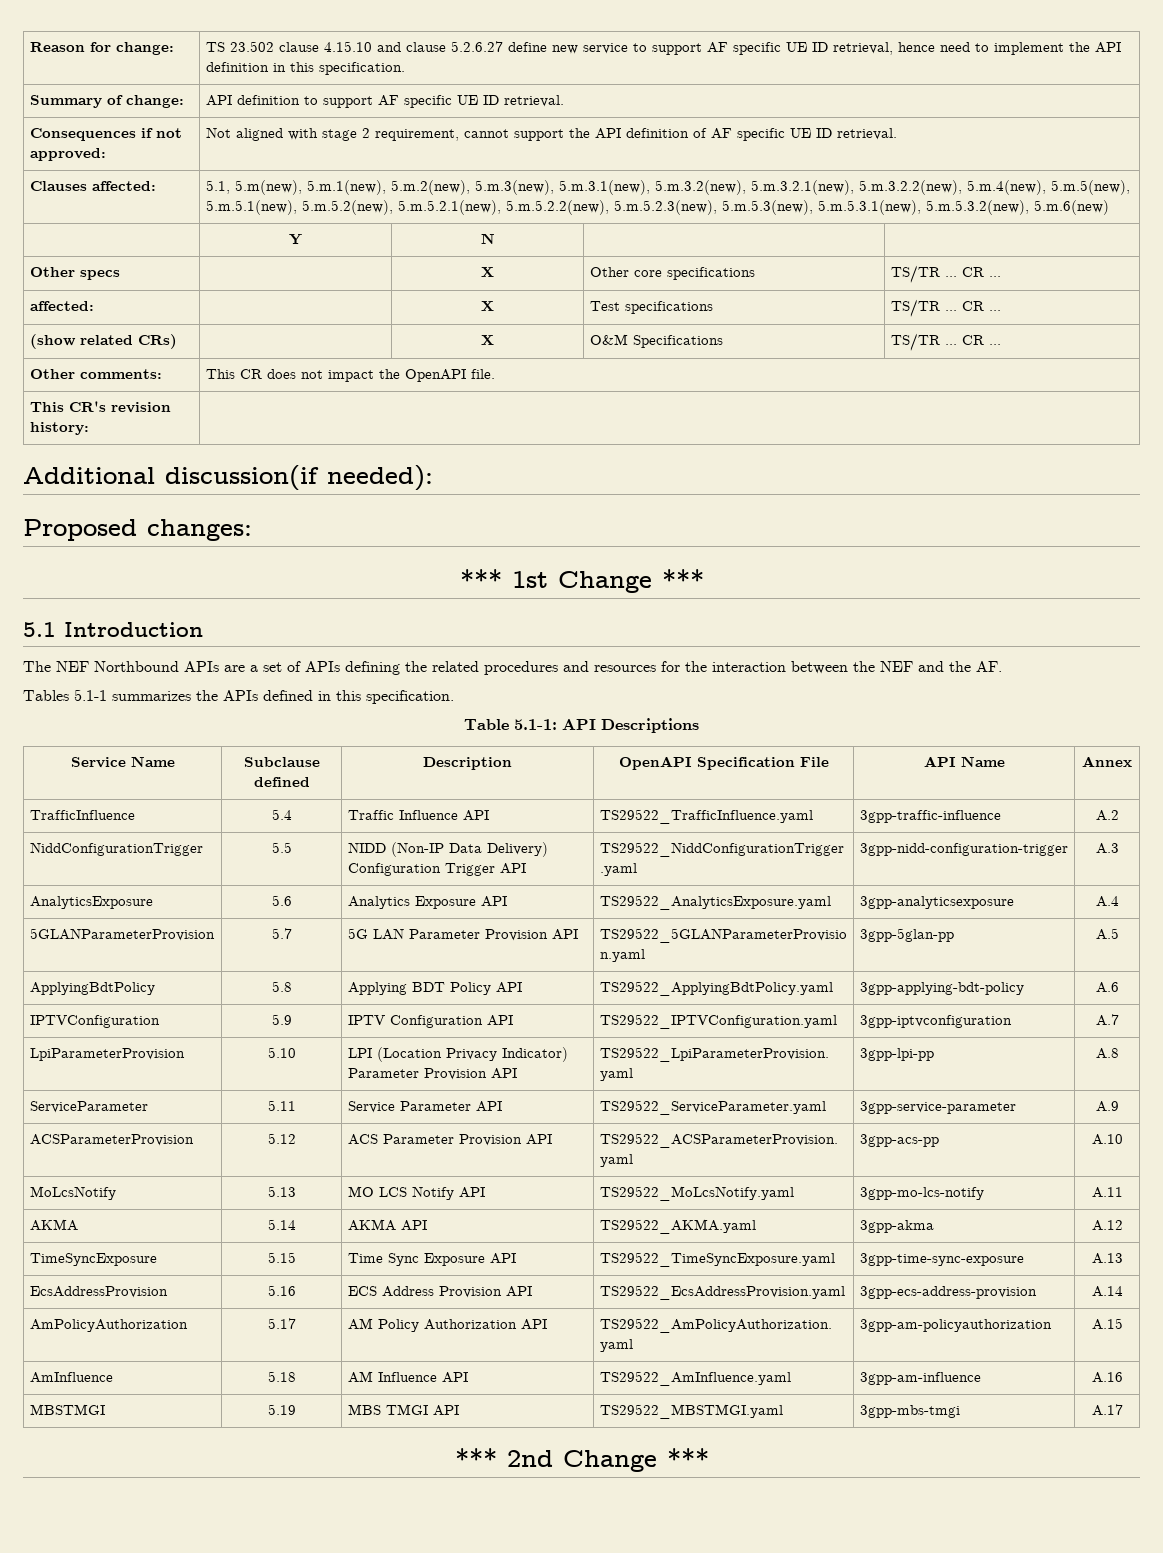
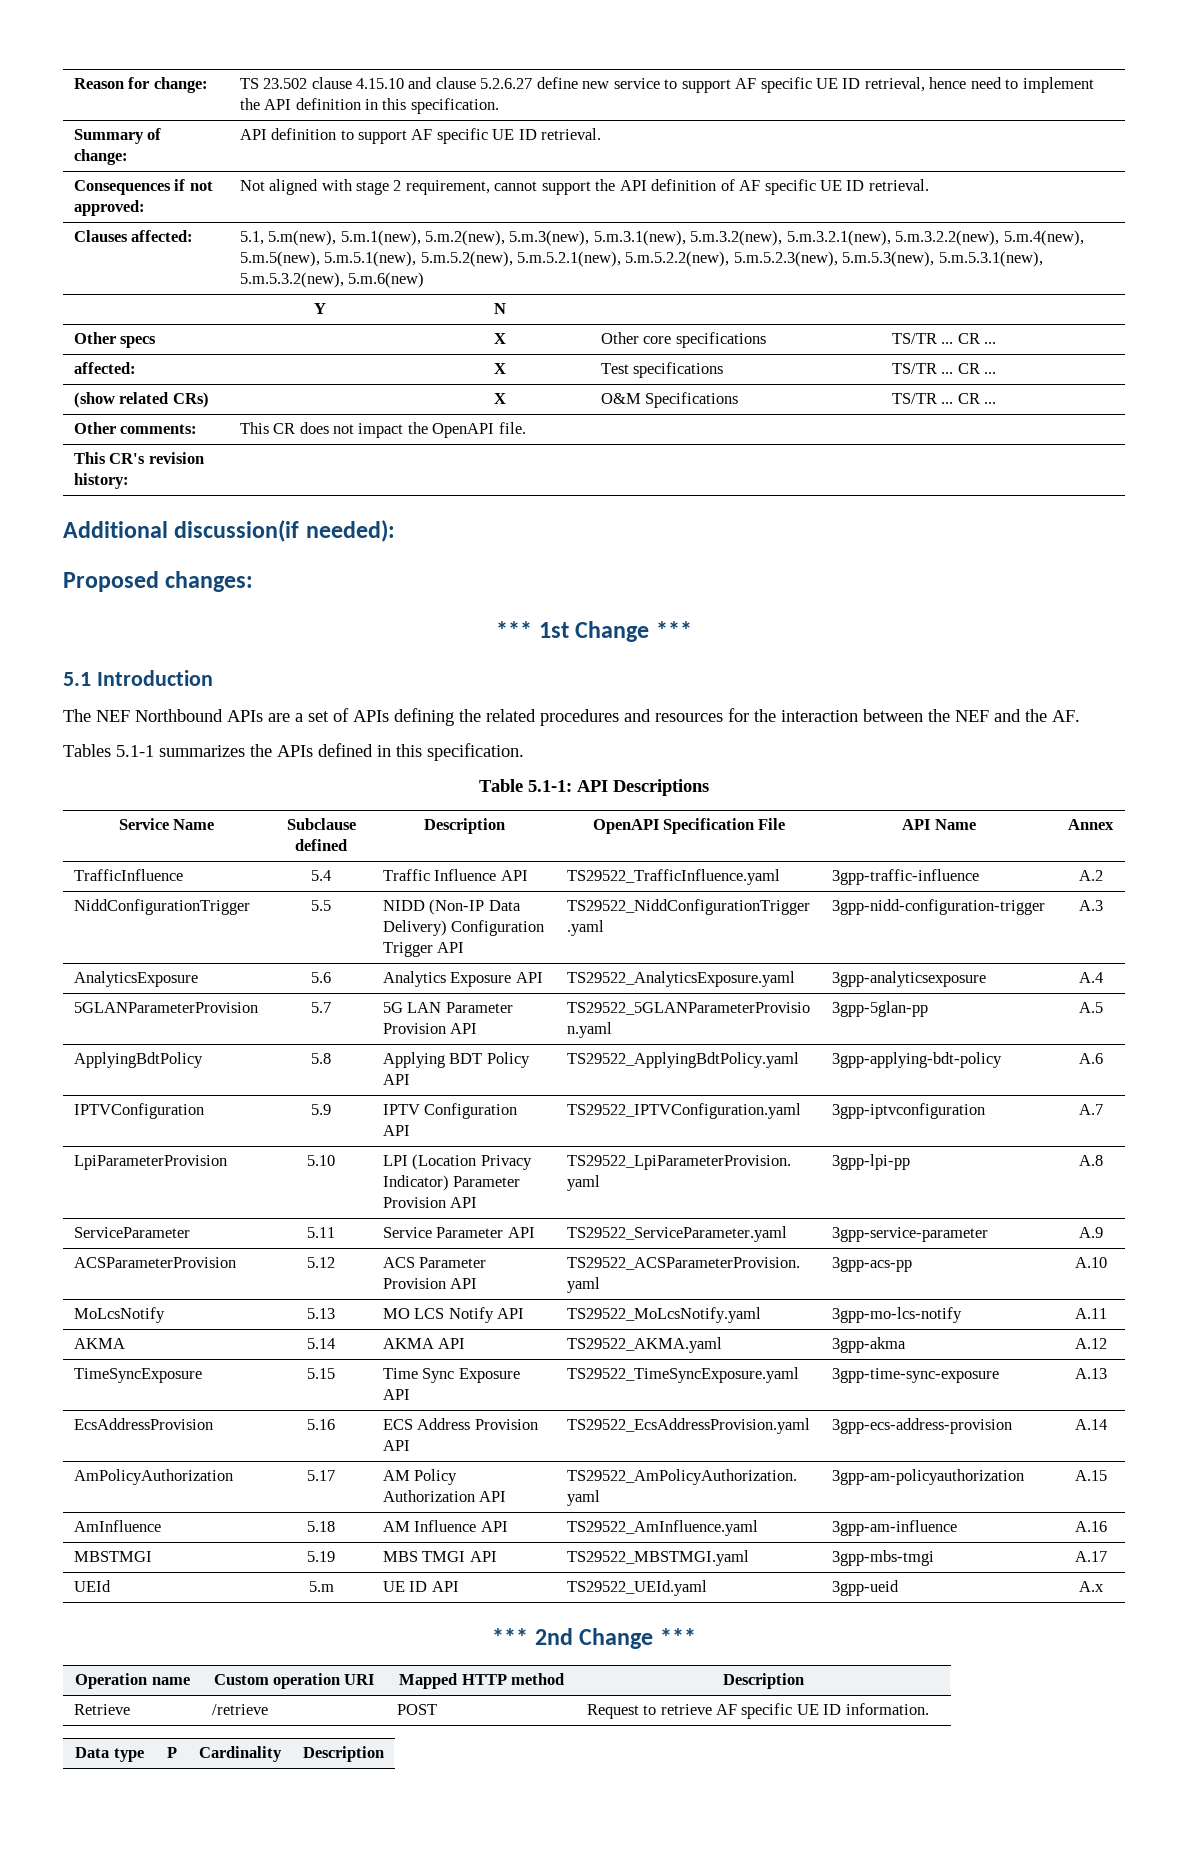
[454,1448,709,1472] // *** 2nd Change *** -> [73,1580,111,1592] [308,1581,334,1592] [382,1581,459,1592] [566,1580,707,1596] [831,1580,899,1596] [1078,1581,1104,1592] [492,1628,696,1649] [75,1673,190,1689] [213,1673,375,1689] [399,1673,564,1689] [723,1673,804,1689] [73,1704,130,1715] [211,1704,268,1715] [396,1704,437,1715] [586,1703,929,1719] [75,1747,144,1762] [166,1747,177,1758] [198,1746,282,1762] [302,1746,384,1762] // UEId | 5.m | UE ID API | TS29522_UEId.yaml | 3gpp-ueid | A.x // *** 2nd Change *** // Operation name | Custom operation URI | Mapped HTTP method | Description // Retrieve | /retrieve | POST | Request to retrieve AF specific UE ID information. // Data type | P | Cardinality | Description

